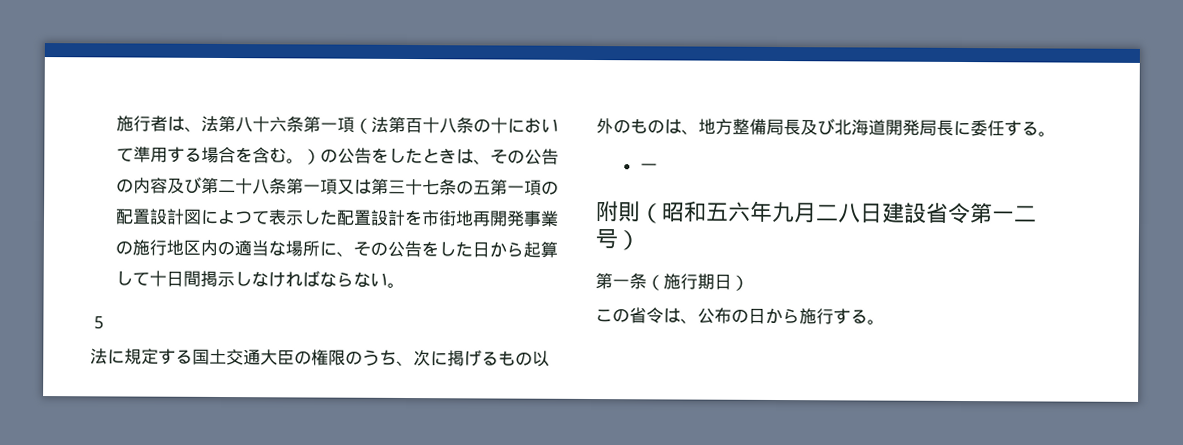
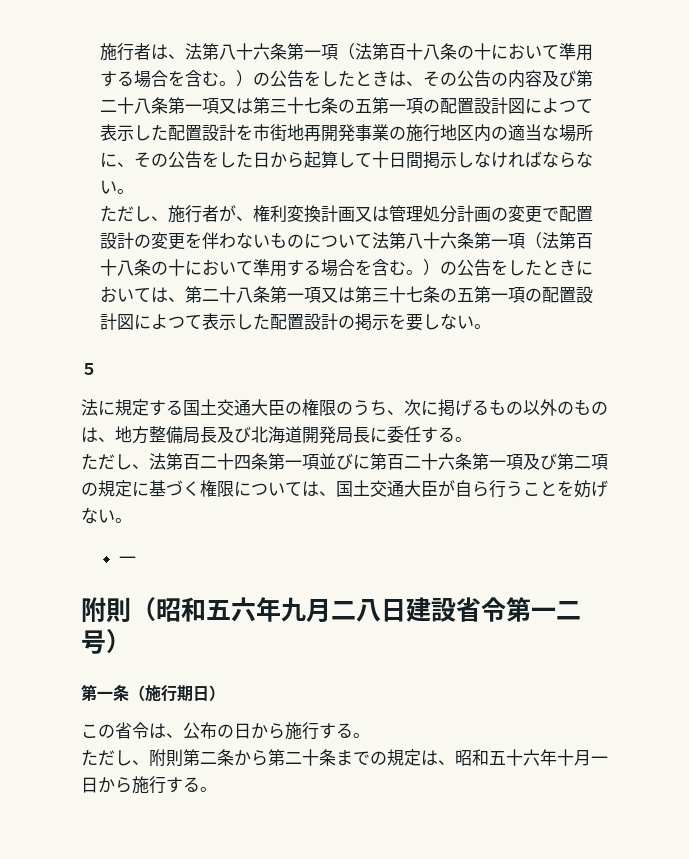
(405, 285) none -> [100,205,594,223] [100,232,594,250] [100,259,594,277] [100,286,594,303] [100,313,492,331] // ただし、施行者が、権利変換計画又は管理処分計画の変更で配置設計の変更を伴わないものについて法第八十六条第一項（法第百十八条の十において準用する場合を含む。）の公告をしたときにおいては、第二十八条第一項又は第三十七条の五第一項の配置設計図によつて表示した配置設計の掲示を要しない。
(1056, 134) none -> [81,453,608,470] [81,480,608,498] [81,507,132,524] // ただし、法第百二十四条第一項並びに第百二十六条第一項及び第二項の規定に基づく権限については、国土交通大臣が自ら行うことを妨げない。
(885, 322) none -> [81,749,608,767] [81,776,217,794] // ただし、附則第二条から第二十条までの規定は、昭和五十六年十月一日から施行する。

